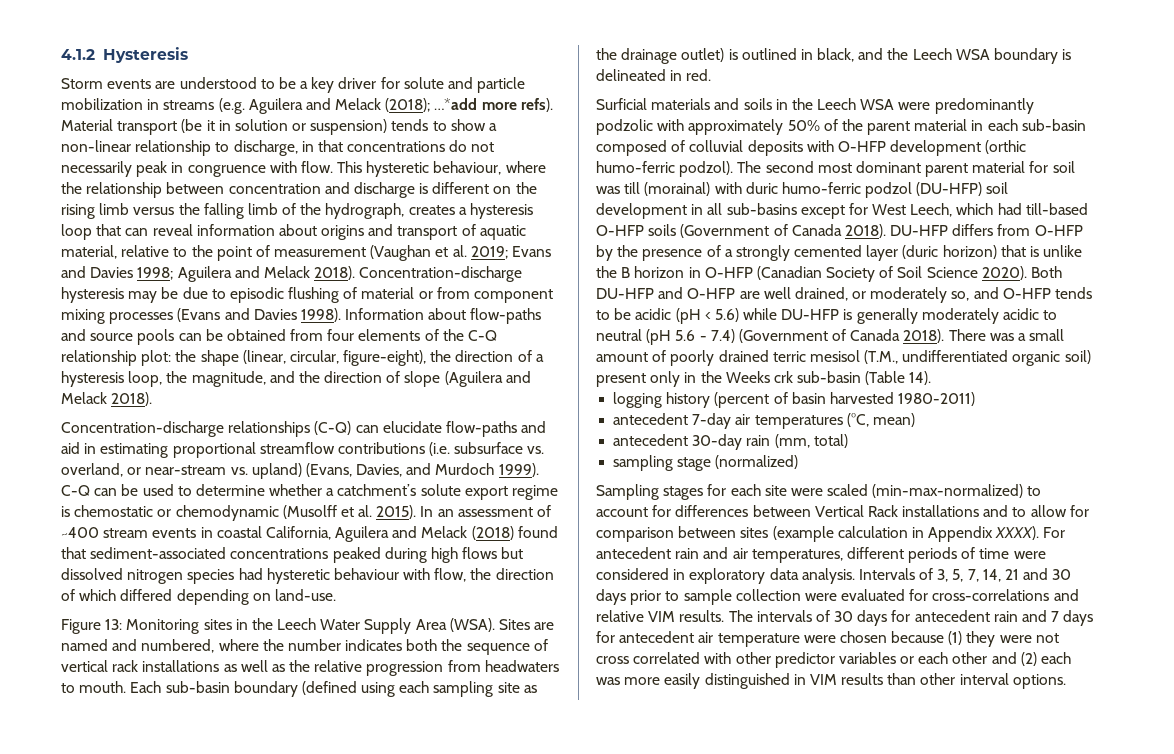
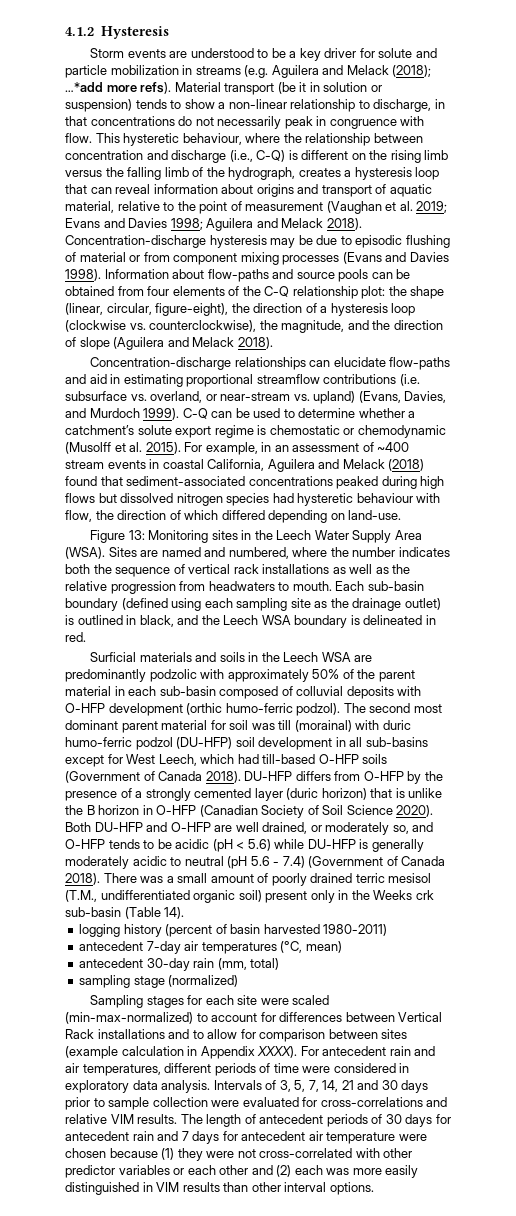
(415, 190) none -> [229,150,286,162] (i.e., C-Q)
[128,371,163,387] loop, -> [391,303,416,316] [65,320,257,332] loop (clockwise vs. counterclockwise),
[314,421,352,435] (C-Q) -> (306, 363) none
[420,506,434,517] In -> [184,442,272,455] For example, in
[898,102,931,110] were -> [354,655,373,662] are
[756,610,812,622] intervals -> [206,1114,368,1127] length of antecedent periods
[596,652,701,664] cross correlated -> [259,1148,353,1158] cross-correlated

